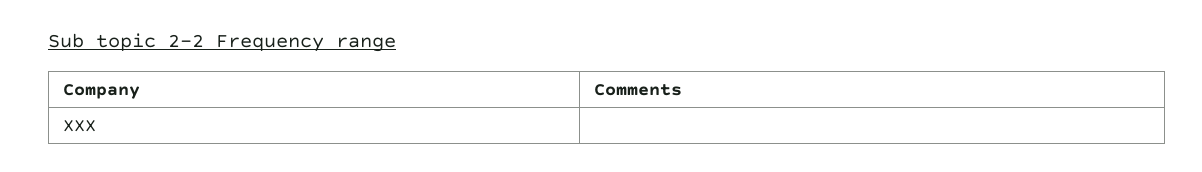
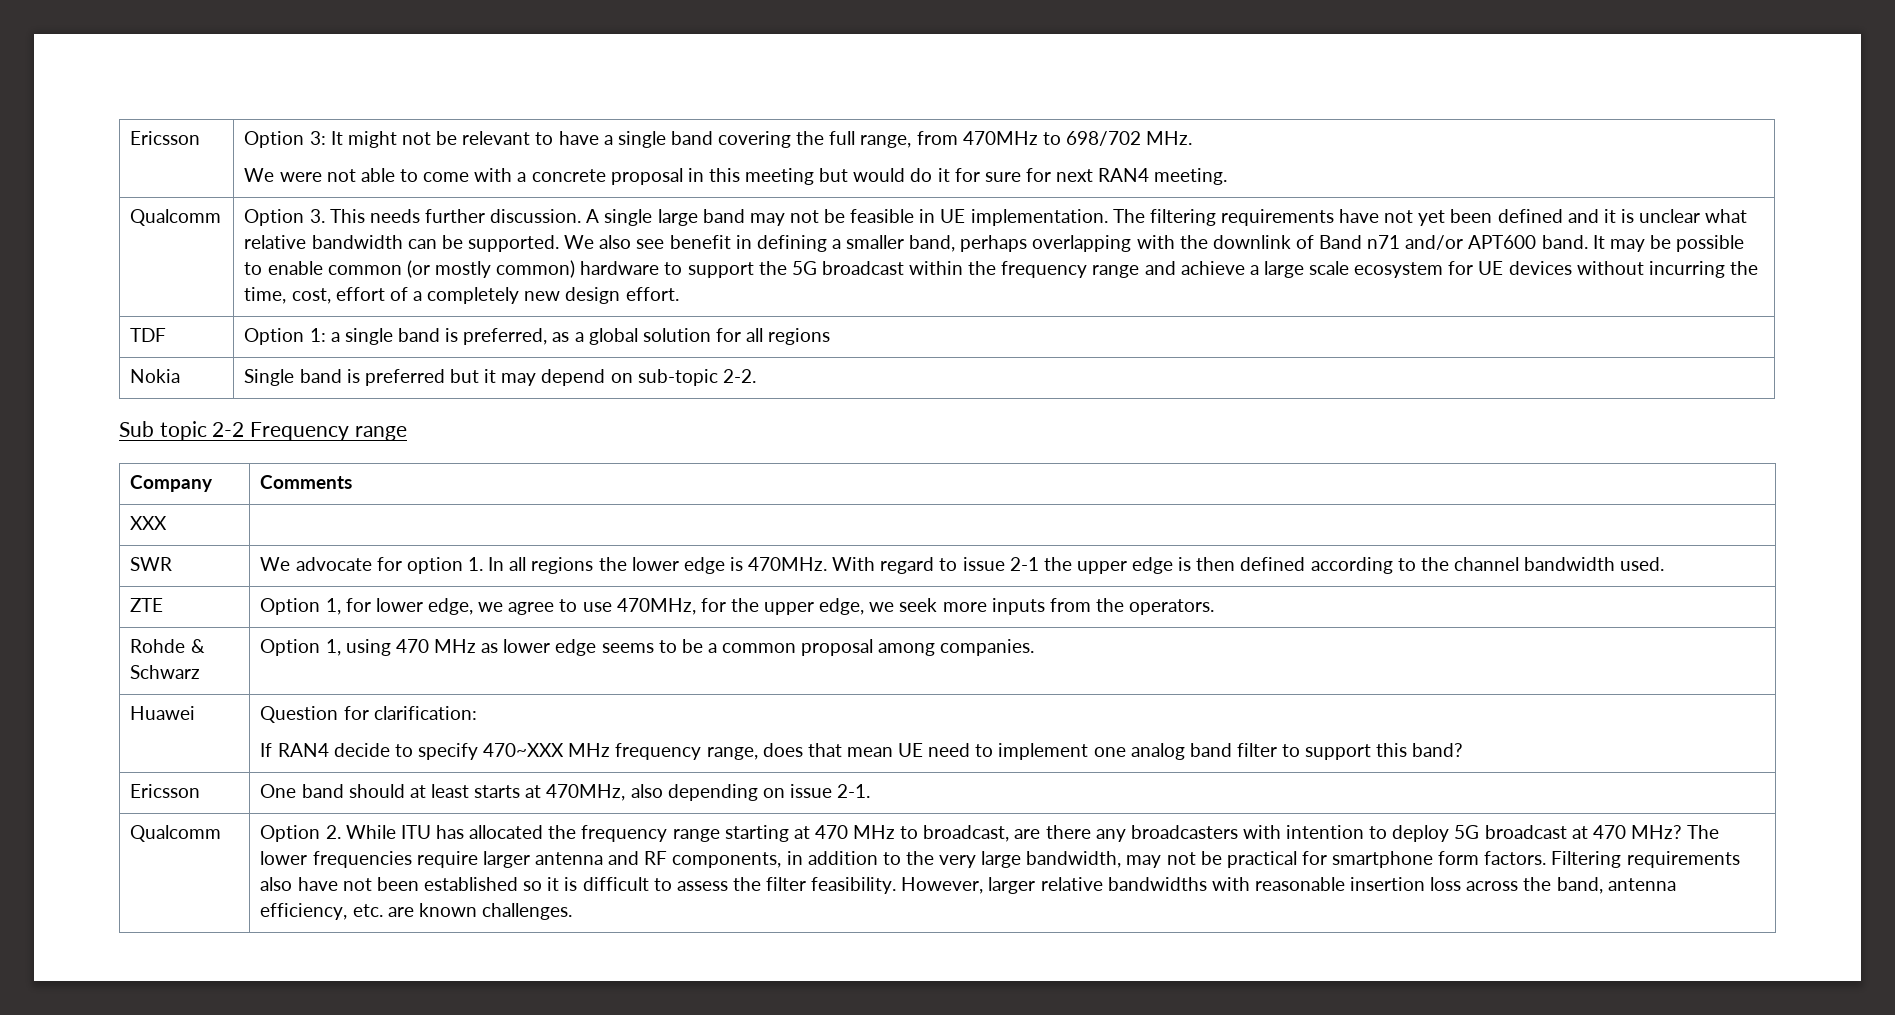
(48, 40) none -> [130,131,201,145] [244,131,1193,148] [244,168,1228,185] [130,209,222,226] [244,209,1748,226] [244,235,1745,252] [244,260,1758,278] [244,287,679,304] [130,328,167,342] [244,328,831,345] [130,369,181,383] [244,369,756,386] Ericsson | Option 3: It might not be relevant to have a single band covering the full range, from 470MHz to 698/702 MHz. // We were not able to come with a concrete proposal in this meeting but would do it for sure for next RAN4 meeting. // Qualcomm | Option 3. This needs further discussion. A single large band may not be feasible in UE implementation. The filtering requirements have not yet been defined and it is unclear what relative bandwidth can be supported. We also see benefit in defining a smaller band, perhaps overlapping with the downlink of Band n71 and/or APT600 band. It may be possible to enable common (or mostly common) hardware to support the 5G broadcast within the frequency range and achieve a large scale ecosystem for UE devices without incurring the time, cost, effort of a completely new design effort. // TDF | Option 1: a single band is preferred, as a global solution for all regions // Nokia | Single band is preferred but it may depend on sub-topic 2-2. //
(97, 126) none -> [130,557,173,571] [260,557,1665,574] [130,598,164,612] [260,598,1215,615] [130,639,205,653] [130,665,201,679] [260,639,1035,656] [130,706,196,720] [260,706,477,723] [260,743,1464,760] [130,784,201,798] [260,784,871,801] [130,825,222,842] [260,825,1720,842] [260,851,1740,868] [260,877,1676,894] [260,903,572,920] // SWR | We advocate for option 1. In all regions the lower edge is 470MHz. With regard to issue 2-1 the upper edge is then defined according to the channel bandwidth used. // ZTE | Option 1, for lower edge, we agree to use 470MHz, for the upper edge, we seek more inputs from the operators. // Rohde & Schwarz | Option 1, using 470 MHz as lower edge seems to be a common proposal among companies. // Huawei | Question for clarification: // If RAN4 decide to specify 470~XXX MHz frequency range, does that mean UE need to implement one analog band filter to support this band? // Ericsson | One band should at least starts at 470MHz, also depending on issue 2-1. // Qualcomm | Option 2. While ITU has allocated the frequency range starting at 470 MHz to broadcast, are there any broadcasters with intention to deploy 5G broadcast at 470 MHz? The lower frequencies require larger antenna and RF components, in addition to the very large bandwidth, may not be practical for smartphone form factors. Filtering requirements also have not been established so it is difficult to assess the filter feasibility. However, larger relative bandwidths with reasonable insertion loss across the band, antenna efficiency, etc. are known challenges.

